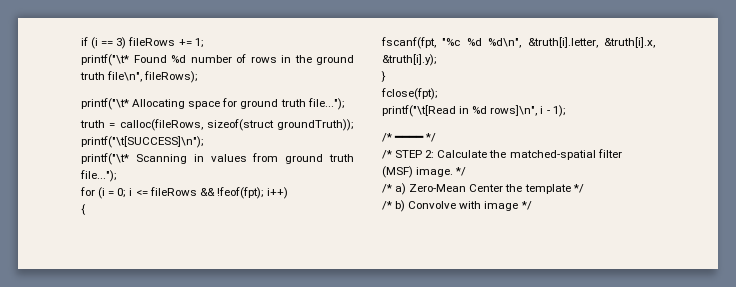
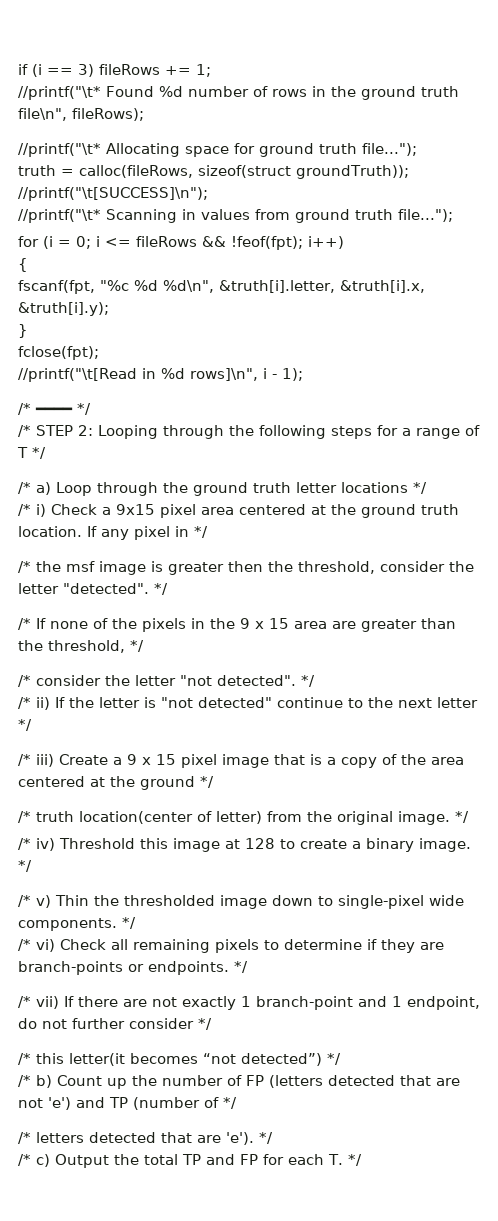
[81,54,129,66] printf("\t* -> [18,86,101,100] //printf("\t*
[81,98,129,110] printf("\t* -> [18,143,101,157] //printf("\t*
[81,136,204,148] [81,153,129,165] printf("\t[SUCCESS]\n"); // printf("\t* -> [18,187,208,201] [18,209,101,223] //printf("\t[SUCCESS]\n"); // //printf("\t*
[382,105,456,117] printf("\t[Read -> [18,368,137,382] //printf("\t[Read
[437,149,622,160] [382,166,467,178] [382,183,584,195] [382,200,519,212] Calculate the matched-spatial filter (MSF) image. */ // /* a) Zero-Mean Center the template */ // /* b) Convolve with image -> [98,425,480,439] [17,447,46,459] [18,482,427,496] [18,504,459,518] [18,526,208,540] [18,561,474,575] [18,583,168,595] [18,618,456,632] [18,640,144,653] [18,675,315,687] [18,697,478,710] [18,719,32,731] [18,754,464,768] [18,776,214,790] [18,811,469,825] [18,838,471,852] [18,860,32,872] [18,895,464,909] [18,917,136,931] [18,939,444,953] [18,961,248,975] [18,996,480,1010] [18,1018,212,1030] [18,1053,341,1066] [18,1075,460,1089] [18,1097,237,1110] [18,1132,273,1145] [18,1154,343,1168] Looping through the following steps for a range of T */ // /* a) Loop through the ground truth letter locations */ // /* i) Check a 9x15 pixel area centered at the ground truth location. If any pixel in */ // /* the msf image is greater then the threshold, consider the letter "detected". */ // /* If none of the pixels in the 9 x 15 area are greater than the threshold, */ // /* consider the letter "not detected". */ // /* ii) If the letter is "not detected" continue to the next letter */ // /* iii) Create a 9 x 15 pixel image that is a copy of the area centered at the ground */ // /* truth location(center of letter) from the original image. */ // /* iv) Threshold this image at 128 to create a binary image. */ // /* v) Thin the thresholded image down to single-pixel wide components. */ // /* vi) Check all remaining pixels to determine if they are branch-points or endpoints. */ // /* vii) If there are not exactly 1 branch-point and 1 endpoint, do not further consider */ // /* this letter(it becomes “not detected”) */ // /* b) Count up the number of FP (letters detected that are not 'e') and TP (number of */ // /* letters detected that are 'e'). */ // /* c) Output the total TP and FP for each T.

